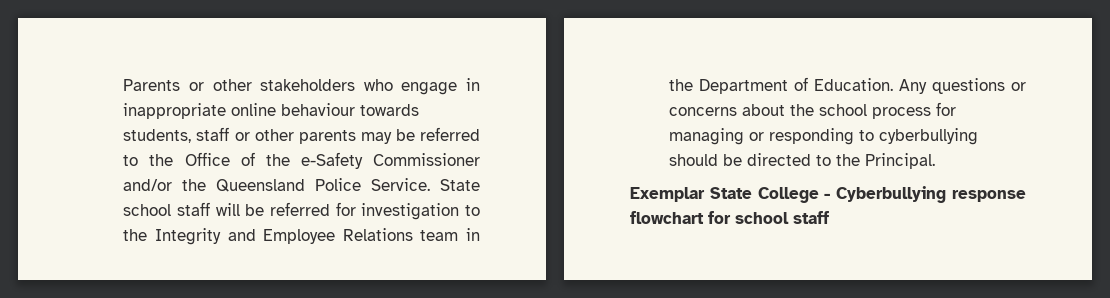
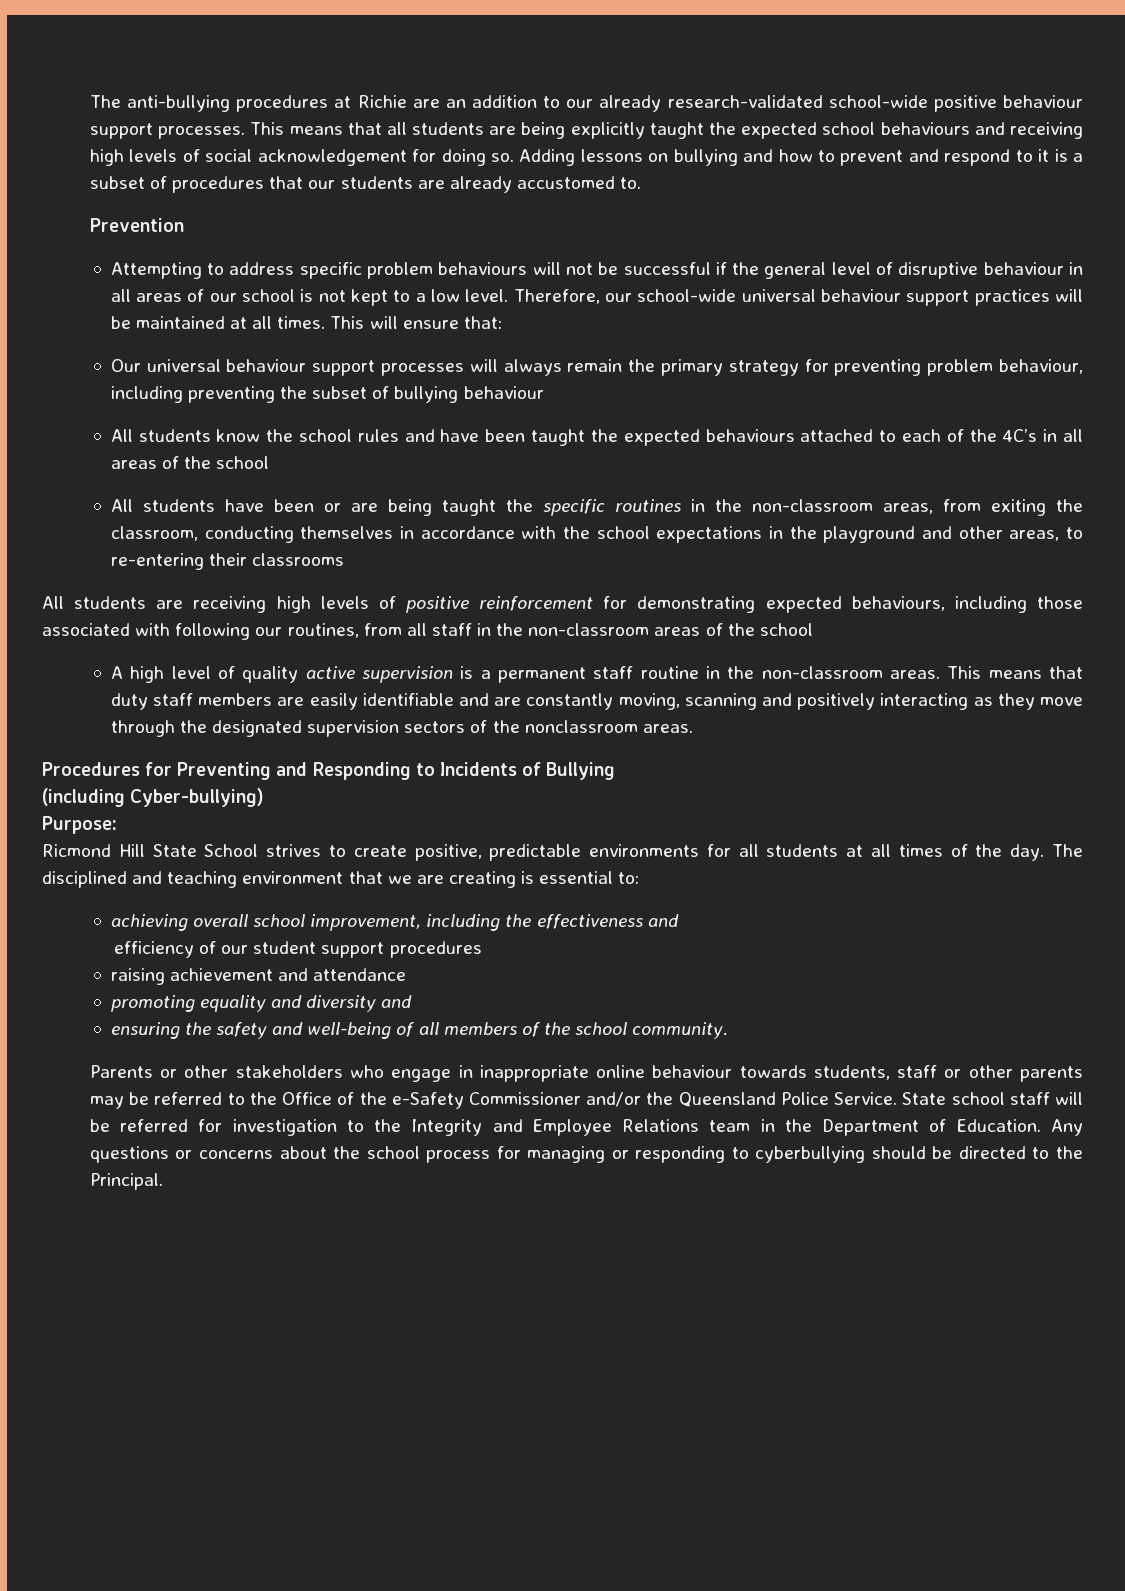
(123, 85) none -> [89,95,1084,112] [89,122,1084,139] [89,149,1084,166] [89,176,642,193] [89,218,184,232] [110,262,1083,279] [110,289,1083,306] [110,316,502,329] [110,359,1084,376] [110,386,544,403] [110,429,1083,446] [110,456,270,469] [110,499,1084,516] [110,526,1084,543] [110,553,345,570] [42,596,1083,613] [42,623,813,640] [110,666,1083,683] [110,693,1083,710] [110,720,693,737] [42,762,616,780] [42,788,265,807] [42,816,117,834] [42,844,1083,861] [42,871,640,888] [110,914,679,931] [113,941,482,958] [110,968,407,985] [110,995,413,1012] [110,1022,729,1039] The anti-bullying procedures at Richie are an addition to our already research-validated school-wide positive behaviour support processes. This means that all students are being explicitly taught the expected school behaviours and receiving high levels of social acknowledgement for doing so. Adding lessons on bullying and how to prevent and respond to it is a subset of procedures that our students are already accustomed to. // Prevention // Attempting to address specific problem behaviours will not be successful if the general level of disruptive behaviour in all areas of our school is not kept to a low level. Therefore, our school-wide universal behaviour support practices will be maintained at all times. This will ensure that: // Our universal behaviour support processes will always remain the primary strategy for preventing problem behaviour, including preventing the subset of bullying behaviour // All students know the school rules and have been taught the expected behaviours attached to each of the 4C’s in all areas of the school // All students have been or are being taught the specific routines in the non-classroom areas, from exiting the classroom, conducting themselves in accordance with the school expectations in the playground and other areas, to re-entering their classrooms // All students are receiving high levels of positive reinforcement for demonstrating expected behaviours, including those associated with following our routines, from all staff in the non-classroom areas of the school // A high level of quality active supervision is a permanent staff routine in the non-classroom areas. This means that duty staff members are easily identifiable and are constantly moving, scanning and positively interacting as they move through the designated supervision sectors of the nonclassroom areas. // Procedures for Preventing and Responding to Incidents of Bullying // (including Cyber-bullying) // Purpose: // Ricmond Hill State School strives to create positive, predictable environments for all students at all times of the day. The disciplined and teaching environment that we are creating is essential to: // achieving overall school improvement, including the effectiveness and // efficiency of our student support procedures // raising achievement and attendance // promoting equality and diversity and // ensuring the safety and well-being of all members of the school community. //
[630,186,1026,203] [630,211,829,224] // Exemplar State College - Cyberbullying response flowchart for school staff -> (163, 1181) none

